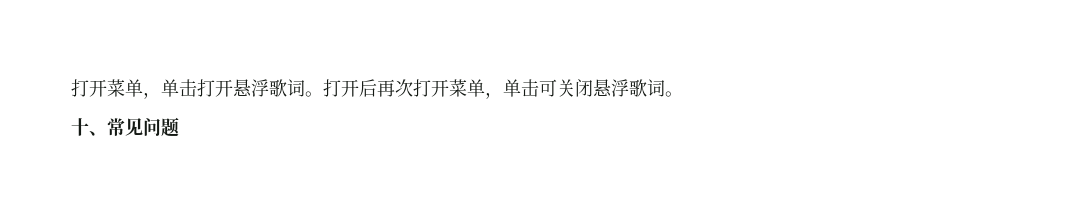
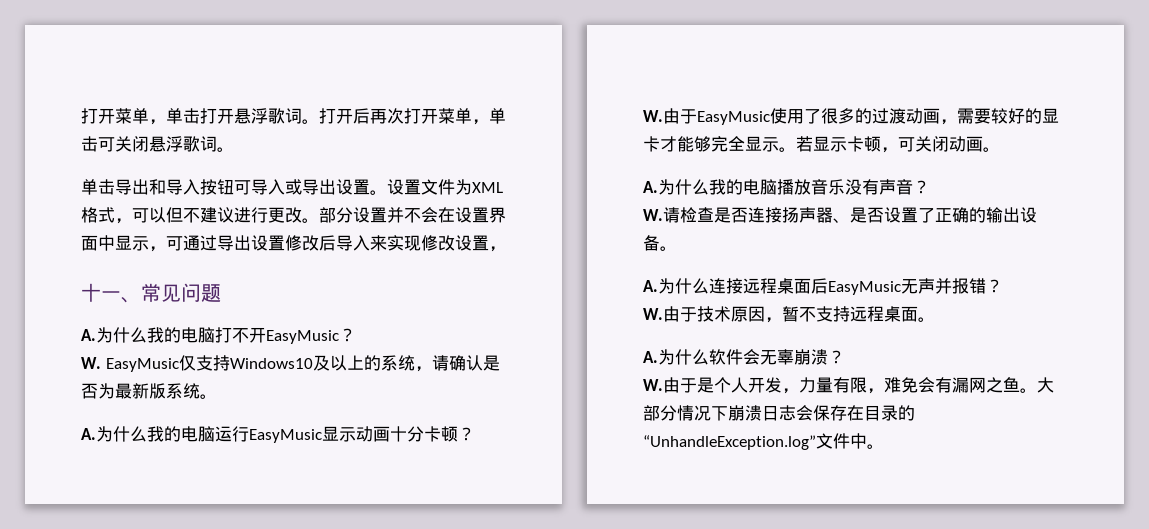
[71,117,179,137] 十、常见问题 -> [81,179,503,195] [81,207,506,224] [81,235,506,252] [81,283,221,303] [81,327,356,344] [81,355,500,372] [81,383,217,399] [81,426,475,443] [643,108,1059,125] [643,136,1000,153] [643,179,930,195] [643,207,1037,223] [643,235,677,251] [643,278,1003,295] [643,306,935,323] [643,349,845,365] [643,377,1054,394] [643,405,915,421] [643,433,884,450] 单击导出和导入按钮可导入或导出设置。设置文件为XML格式，可以但不建议进行更改。部分设置并不会在设置界面中显示，可通过导出设置修改后导入来实现修改设置， // 十一、常见问题 // A.为什么我的电脑打不开EasyMusic？ // W. EasyMusic仅支持Windows10及以上的系统，请确认是否为最新版系统。 // A.为什么我的电脑运行EasyMusic显示动画十分卡顿？ // W.由于EasyMusic使用了很多的过渡动画，需要较好的显卡才能够完全显示。若显示卡顿，可关闭动画。 // A.为什么我的电脑播放音乐没有声音？ // W.请检查是否连接扬声器、是否设置了正确的输出设备。 // A.为什么连接远程桌面后EasyMusic无声并报错？ // W.由于技术原因，暂不支持远程桌面。 // A.为什么软件会无辜崩溃？ // W.由于是个人开发，力量有限，难免会有漏网之鱼。大部分情况下崩溃日志会保存在目录的“UnhandleException.log”文件中。

